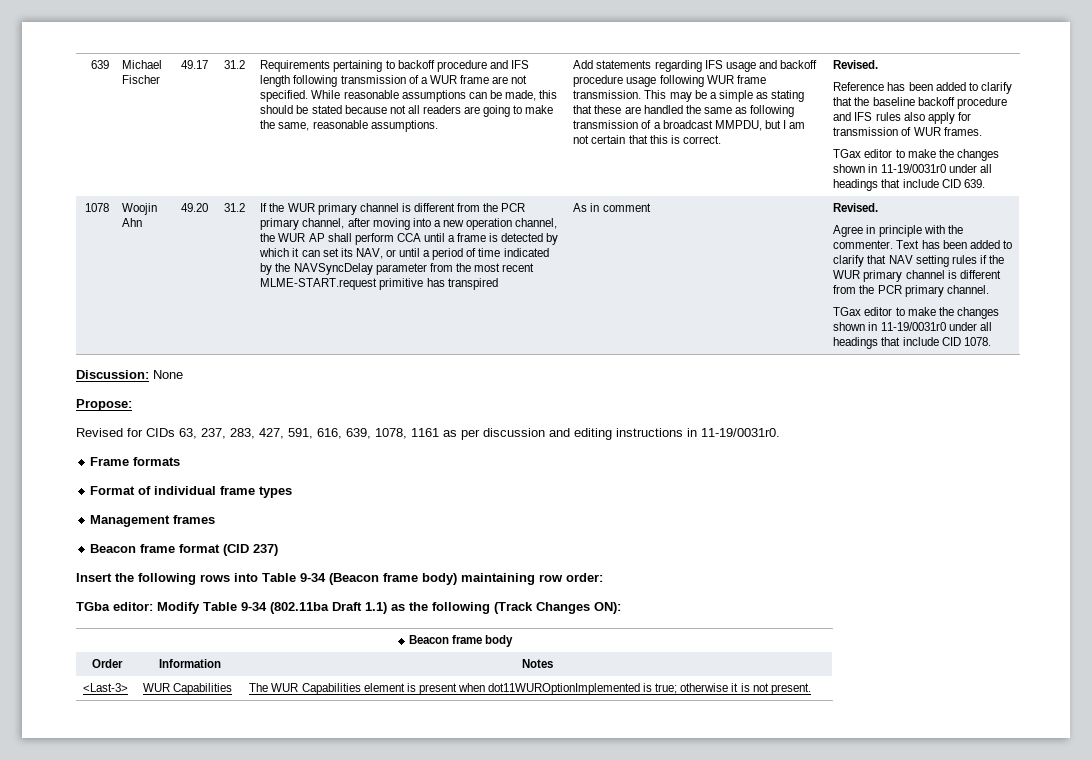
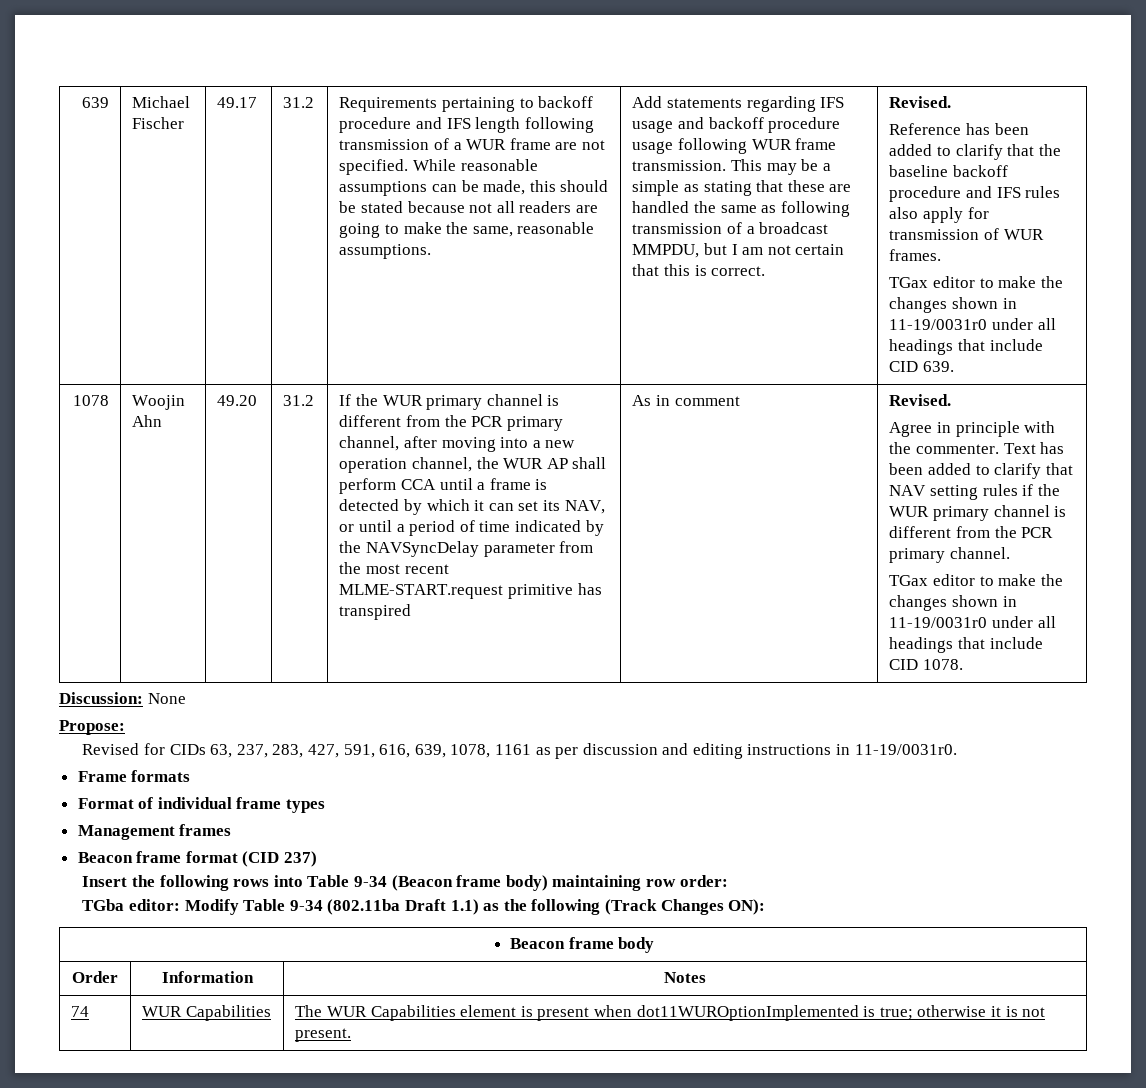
[83,683,129,692] <Last-3> -> [71,1006,90,1017] 74

